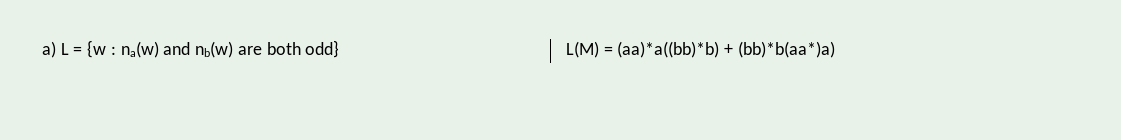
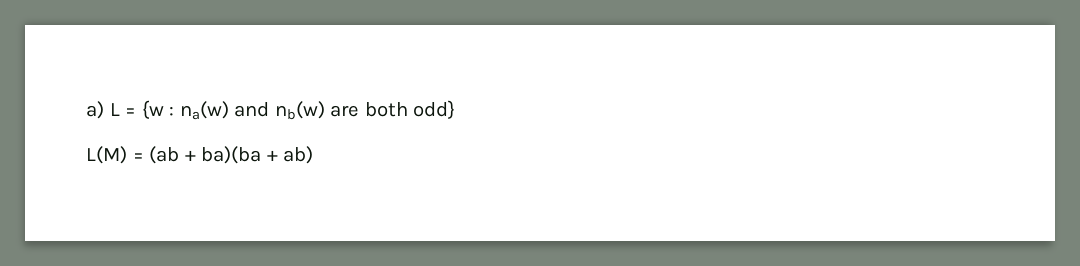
[617,41,835,58] (aa)*a((bb)*b) + (bb)*b(aa*)a) -> [149,146,314,164] (ab + ba)(ba + ab)

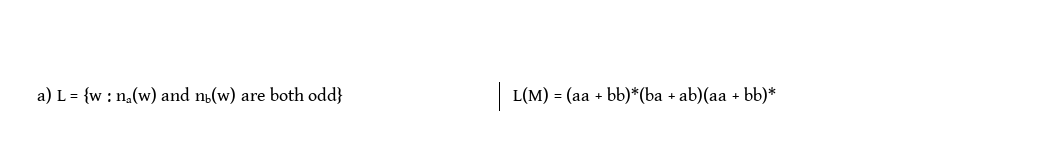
[149,146,314,164] (ab + ba)(ba + ab) -> [566,87,776,104] (aa + bb)*(ba + ab)(aa + bb)*

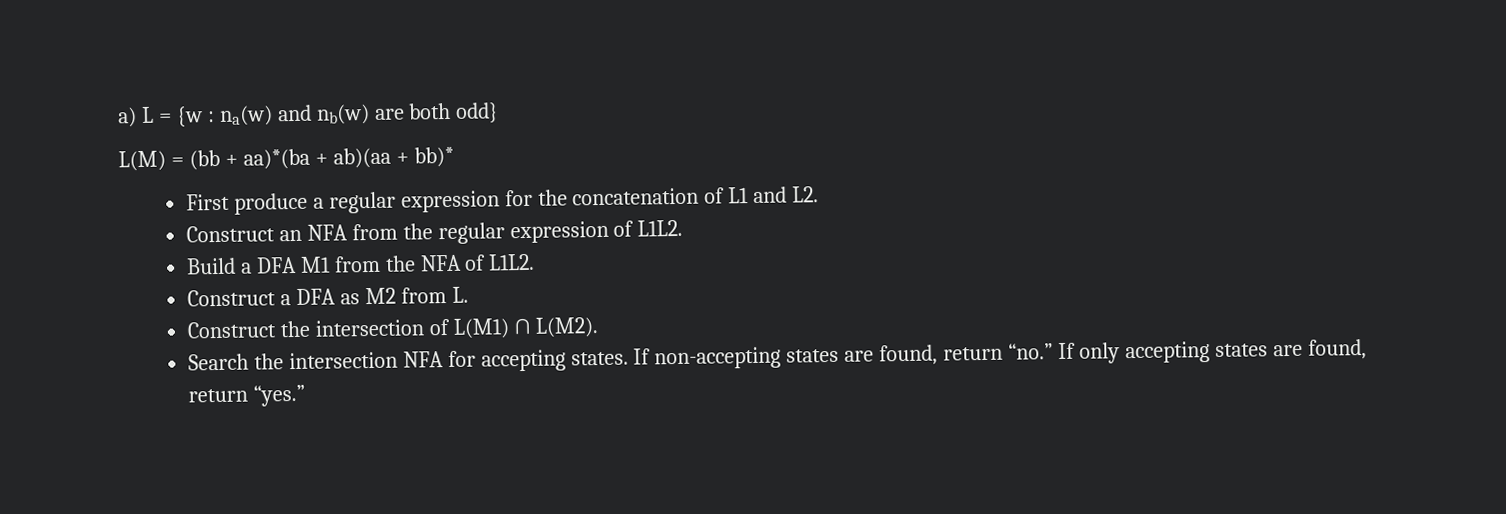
[566,87,663,104] (aa + bb)*(ba -> [188,148,310,171] (bb + aa)*(ba
(776, 95) none -> [185,186,820,215] [185,219,684,245] [185,253,536,275] [186,286,469,307] [186,317,599,339] [187,338,1367,372] [187,384,305,407] // First produce a regular expression for the concatenation of L1 and L2. // Construct an NFA from the regular expression of L1L2. // Build a DFA M1 from the NFA of L1L2. // Construct a DFA as M2 from L. // Construct the intersection of L(M1) ∩ L(M2). // Search the intersection NFA for accepting states. If non-accepting states are found, return “no.” If only accepting states are found, return “yes.”

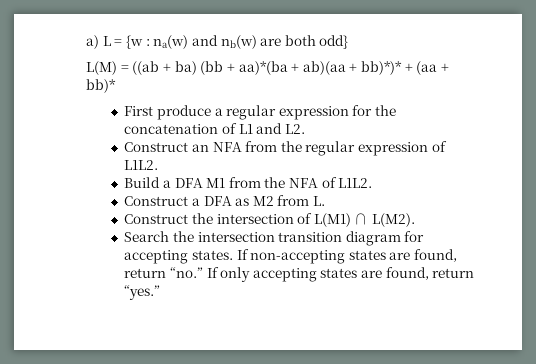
(184, 162) none -> [132,61,197,75] ((ab + ba)
(409, 158) none -> [361,61,450,75] bb)*)* + (aa +
[402,351,444,368] NFA -> [278,231,401,246] transition diagram

